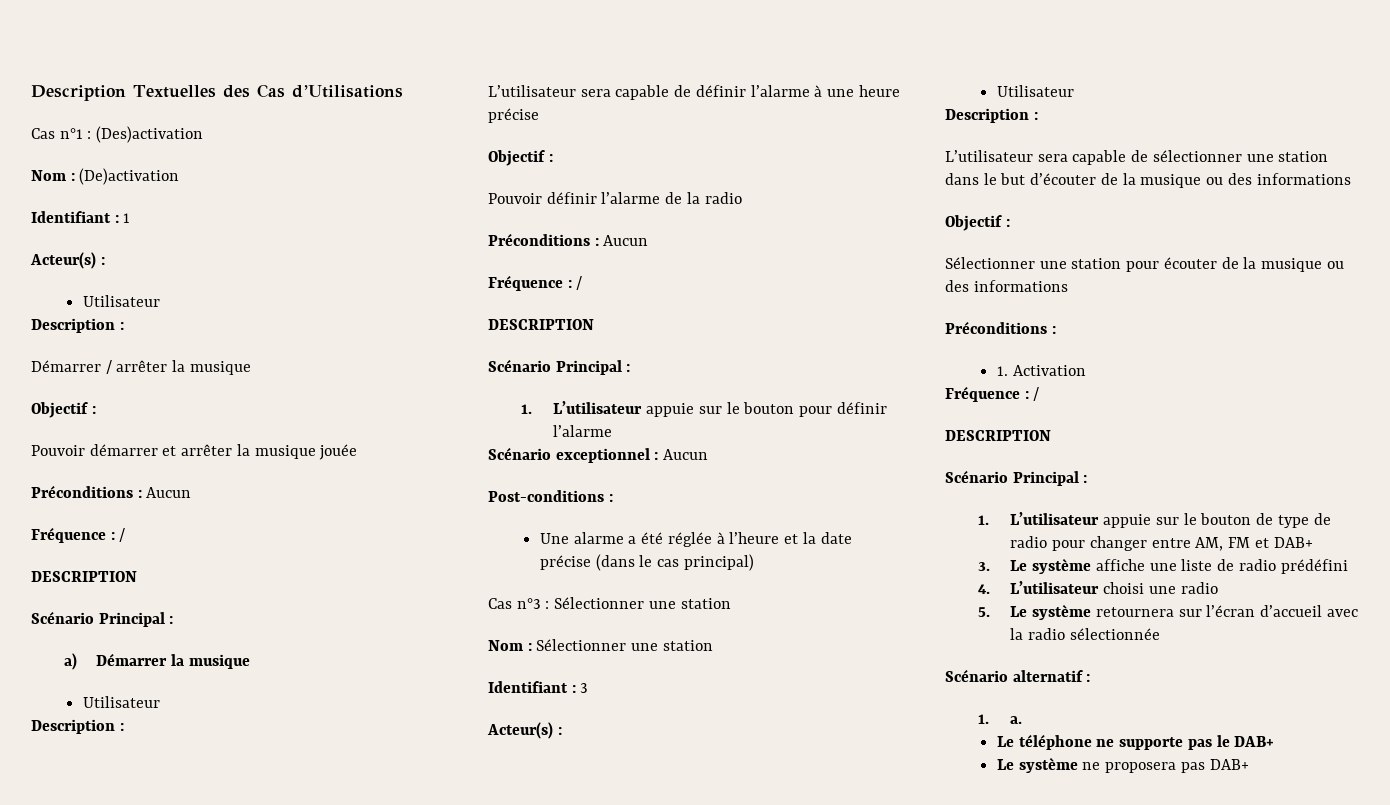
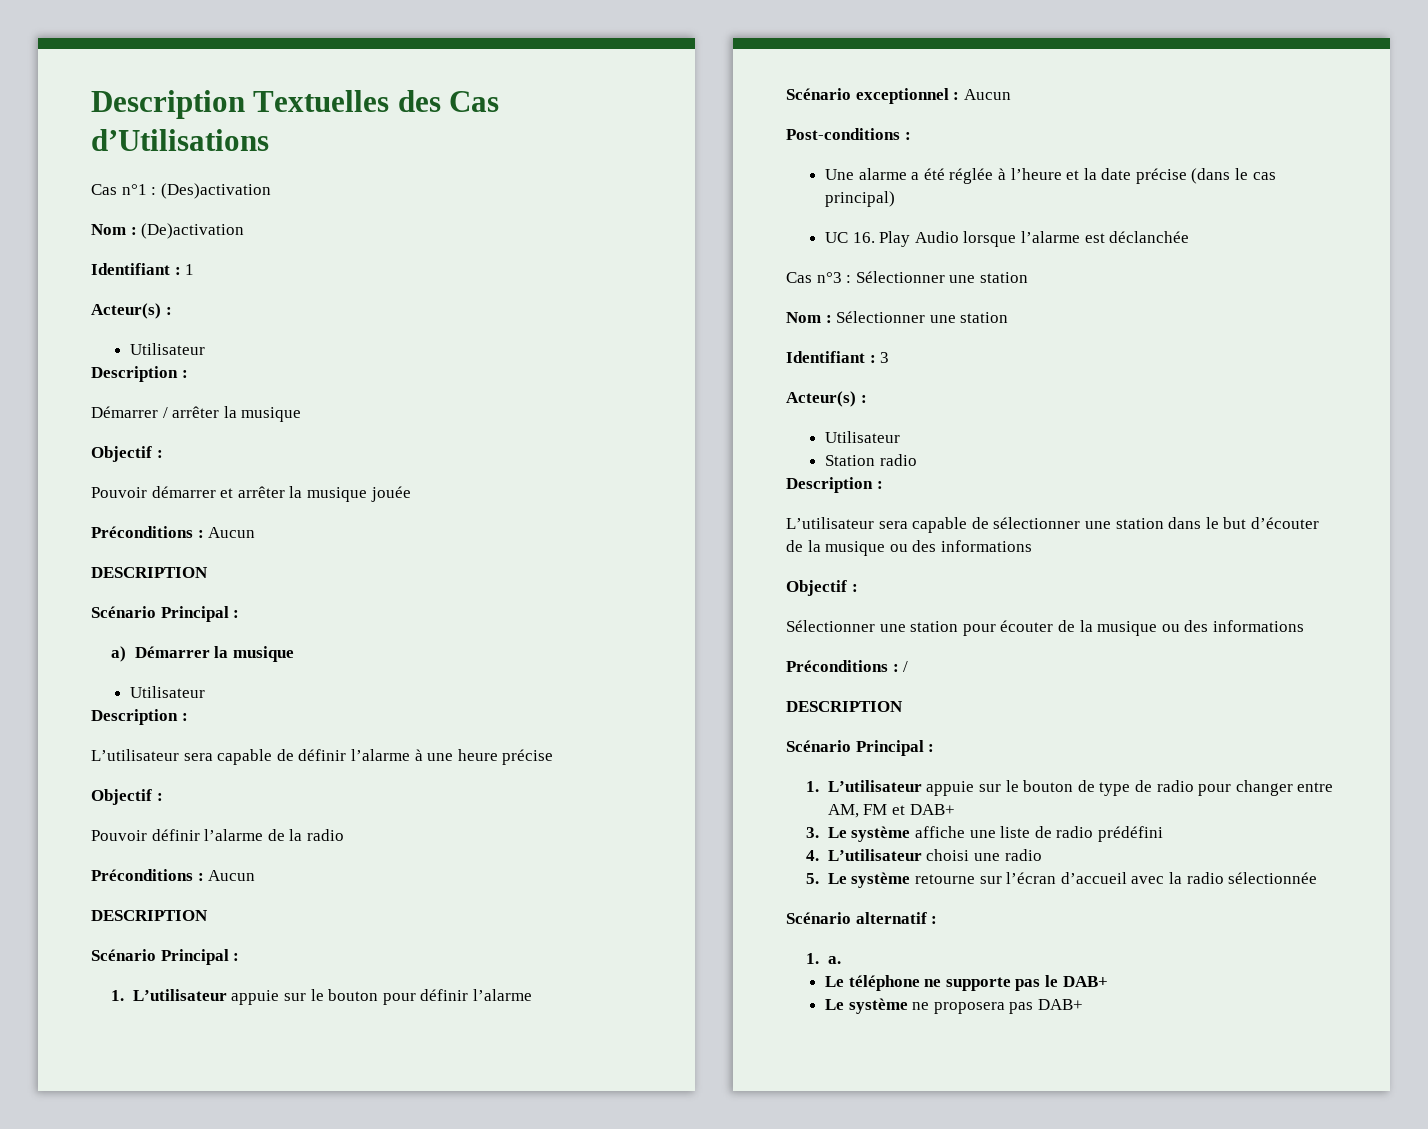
[31,527,126,543] // Fréquence : / -> (256, 532) none
[488,275,583,291] // Fréquence : / -> (256, 875) none
(754, 562) none -> [824,231,1190,247] // UC 16. Play Audio lorsque l’alarme est déclanchée
(1074, 91) none -> [824,454,917,466] // Station radio
[996,365,1086,376] [945,386,1029,402] // 1. Activation // Fréquence : -> (899, 668) none
[1095,607,1174,617] retournera -> [914,874,975,884] retourne

